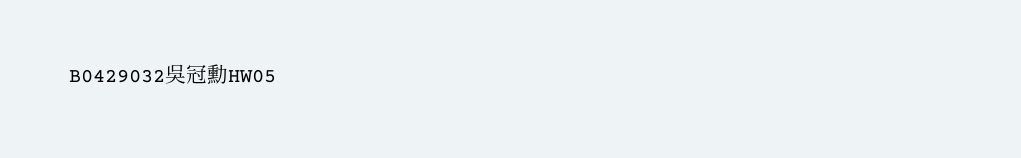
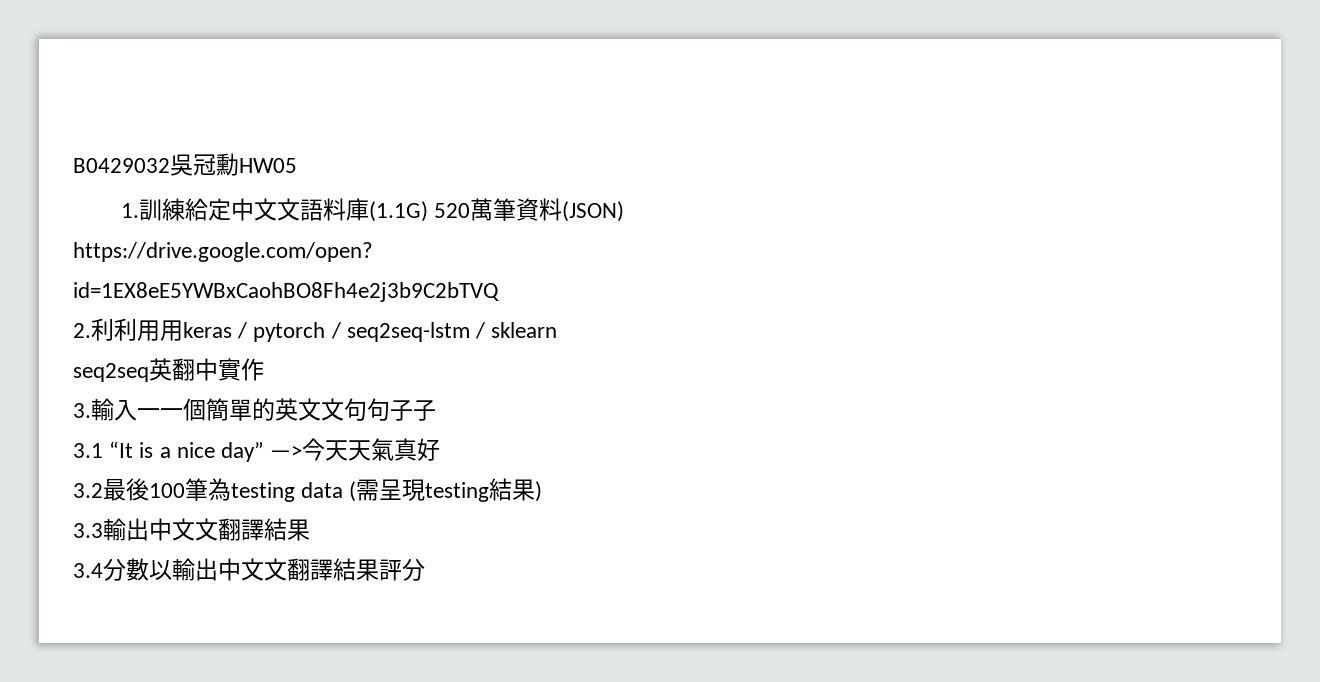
(276, 76) none -> [120,198,624,222] [73,242,373,262] [73,282,499,302] [73,318,558,342] [73,358,264,382] [73,398,436,421] [73,438,441,462] [73,478,543,502] [73,518,310,541] [73,558,425,581] // 1.訓練給定中⽂文語料庫(1.1G) 520萬筆資料(JSON) // https://drive.google.com/open? // id=1EX8eE5YWBxCaohBO8Fh4e2j3b9C2bTVQ // 2.利利⽤用keras / pytorch / seq2seq-lstm / sklearn // seq2seq英翻中實作 // 3.輸入⼀一個簡單的英⽂文句句⼦子 // 3.1 “It is a nice day” —>今天天氣真好 // 3.2最後100筆為testing data (需呈現testing結果) // 3.3輸出中⽂文翻譯結果 // 3.4分數以輸出中⽂文翻譯結果評分

